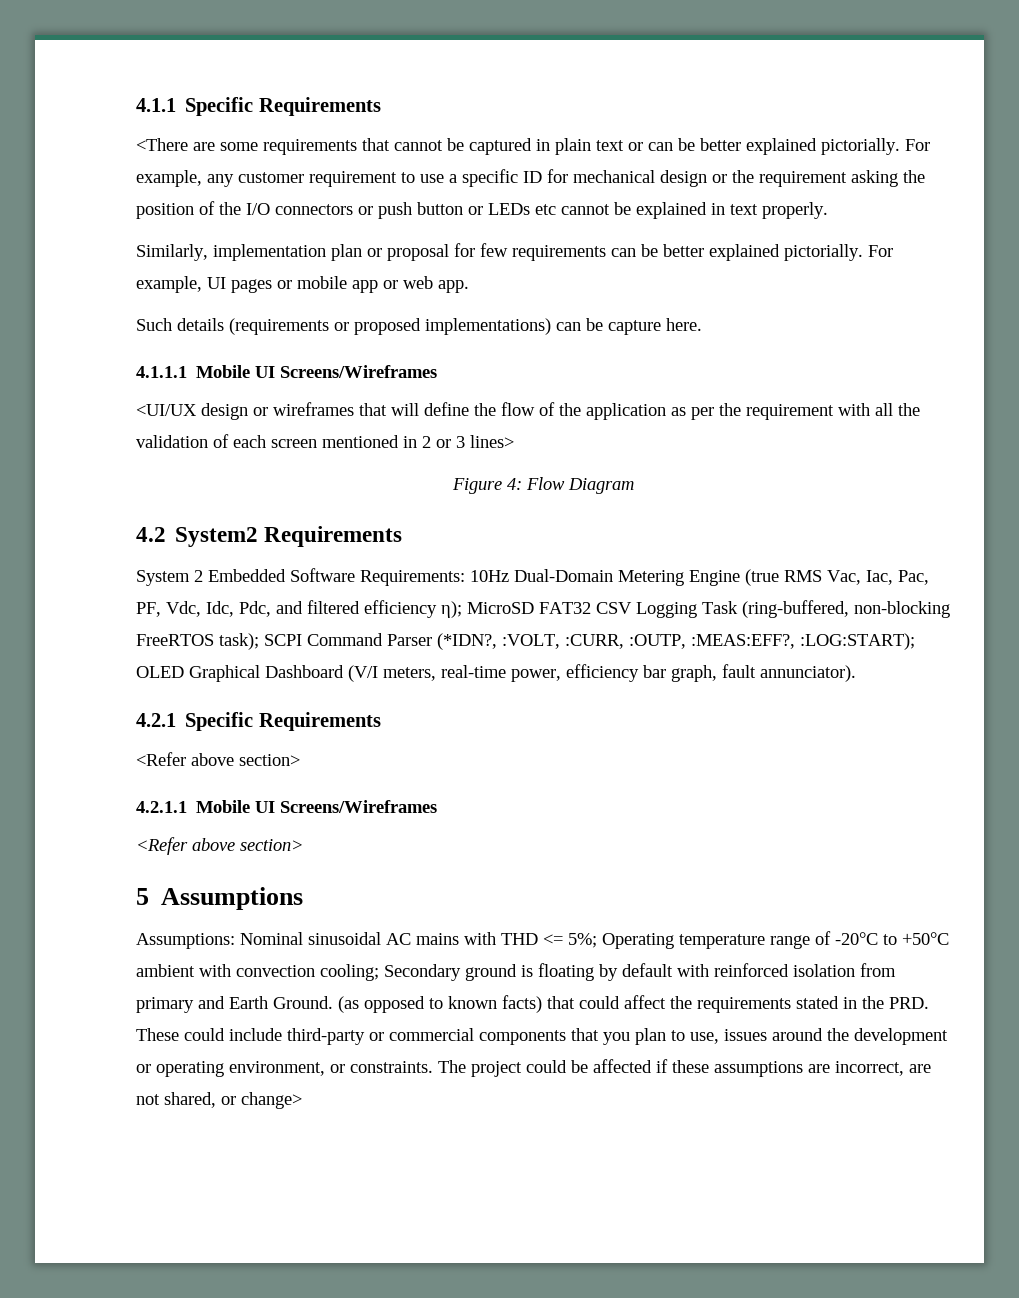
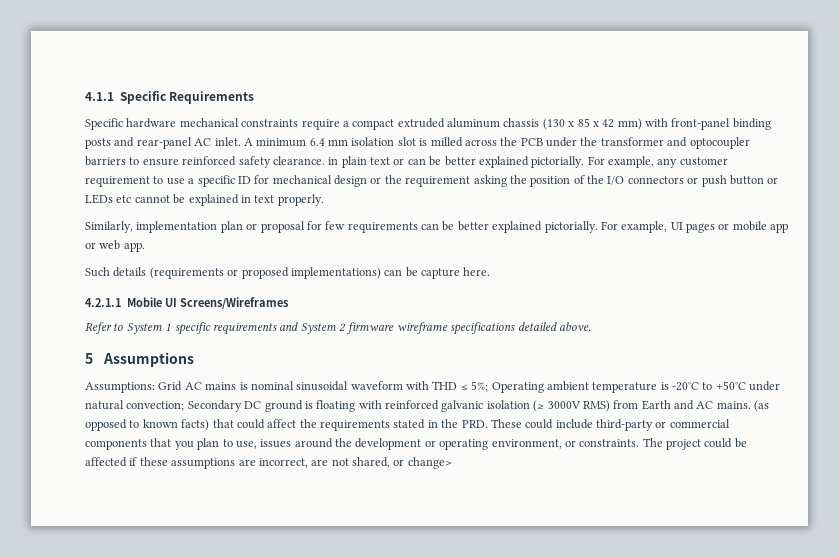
[136,138,532,155] <There are some requirements that cannot be captured -> [85,118,771,130] [85,137,750,149] [85,156,325,168] Specific hardware mechanical constraints require a compact extruded aluminum chassis (130 x 85 x 42 mm) with front-panel binding posts and rear-panel AC inlet. A minimum 6.4 mm isolation slot is milled across the PCB under the transformer and optocoupler barriers to ensure reinforced safety clearance.
[136,365,438,378] [136,402,920,420] [136,434,514,448] [451,477,634,494] [136,526,403,547] [136,568,929,586] [136,600,950,618] [136,633,915,650] [136,664,856,682] [136,712,381,731] [136,752,300,766] [136,800,438,813] [136,837,303,855] [136,887,303,910] [136,932,459,949] 4.1.1.1 Mobile UI Screens/Wireframes // <UI/UX design or wireframes that will define the flow of the application as per the requirement with all the validation of each screen mentioned in 2 or 3 lines> // Figure 4: Flow Diagram // 4.2 System2 Requirements // System 2 Embedded Software Requirements: 10Hz Dual-Domain Metering Engine (true RMS Vac, Iac, Pac, PF, Vdc, Idc, Pdc, and filtered efficiency η); MicroSD FAT32 CSV Logging Task (ring-buffered, non-blocking FreeRTOS task); SCPI Command Parser (*IDN?, :VOLT, :CURR, :OUTP, :MEAS:EFF?, :LOG:START); OLED Graphical Dashboard (V/I meters, real-time power, efficiency bar graph, fault annunciator). // 4.2.1 Specific Requirements // <Refer above section> // 4.2.1.1 Mobile UI Screens/Wireframes // <Refer above section> // 5 Assumptions // Assumptions: Nominal sinusoidal AC mains -> [85,297,290,309] [85,322,591,335] [85,352,195,367] [85,381,403,393] 4.2.1.1 Mobile UI Screens/Wireframes // Refer to System 1 specific requirements and System 2 firmware wireframe specifications detailed above. // 5 Assumptions // Assumptions: Grid AC mains is nominal sinusoidal waveform
[543,934,563,945] <= -> [460,384,468,390] ≤
[679,931,949,949] [136,963,896,981] [136,996,333,1013] temperature range of -20°C to +50°C ambient with convection cooling; Secondary ground is floating by default with reinforced isolation from primary and Earth Ground. -> [546,381,781,393] [85,400,751,412] ambient temperature is -20°C to +50°C under natural convection; Secondary DC ground is floating with reinforced galvanic isolation (≥ 3000V RMS) from Earth and AC mains.

